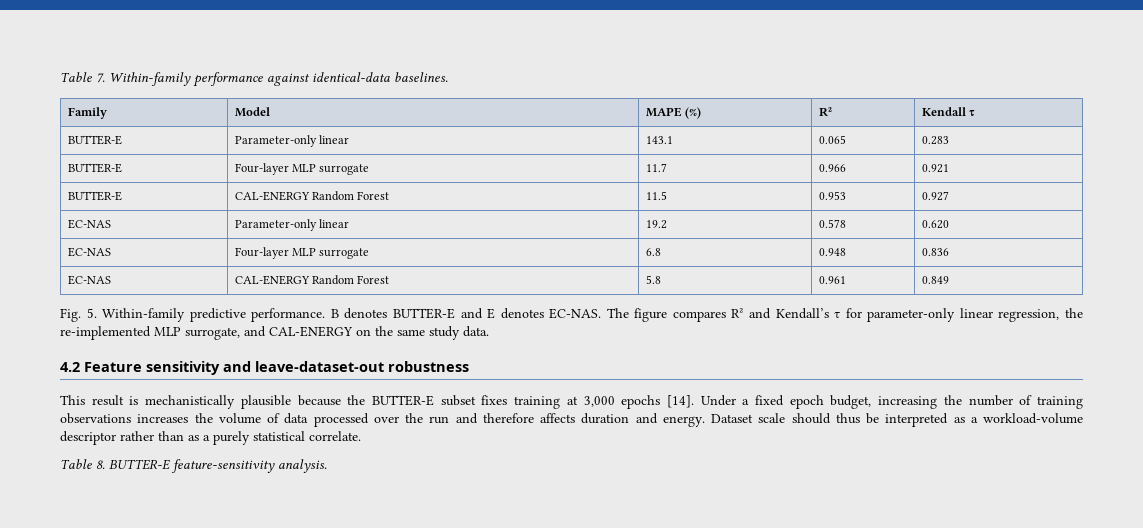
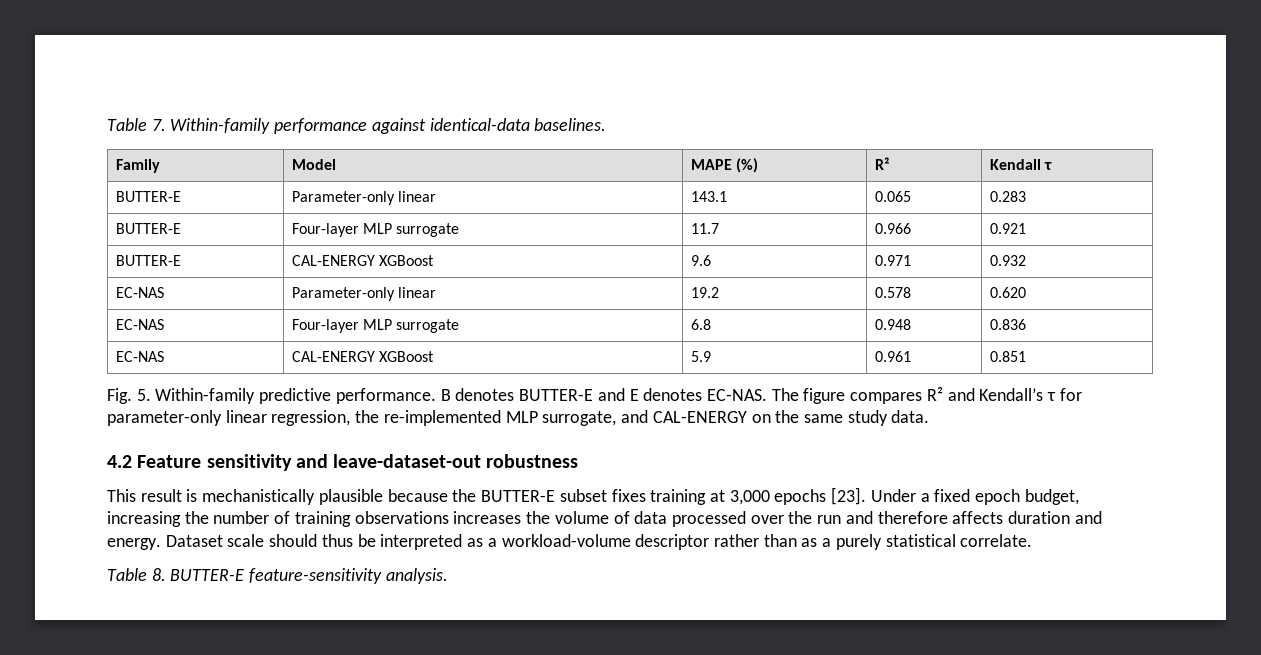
[311,191,390,201] [645,191,667,200] [818,191,846,200] [921,191,949,201] Random Forest | 11.5 | 0.953 | 0.927 -> [379,255,435,266] [690,255,711,266] [874,255,911,266] [989,255,1026,266] XGBoost | 9.6 | 0.971 | 0.932
[311,275,390,285] [645,275,661,284] Random Forest | 5.8 -> [379,351,435,362] [690,351,711,362] XGBoost | 5.9
[921,276,949,284] 0.849 -> [989,351,1026,362] 0.851
[666,395,694,408] [14]. -> [831,487,867,505] [23].

